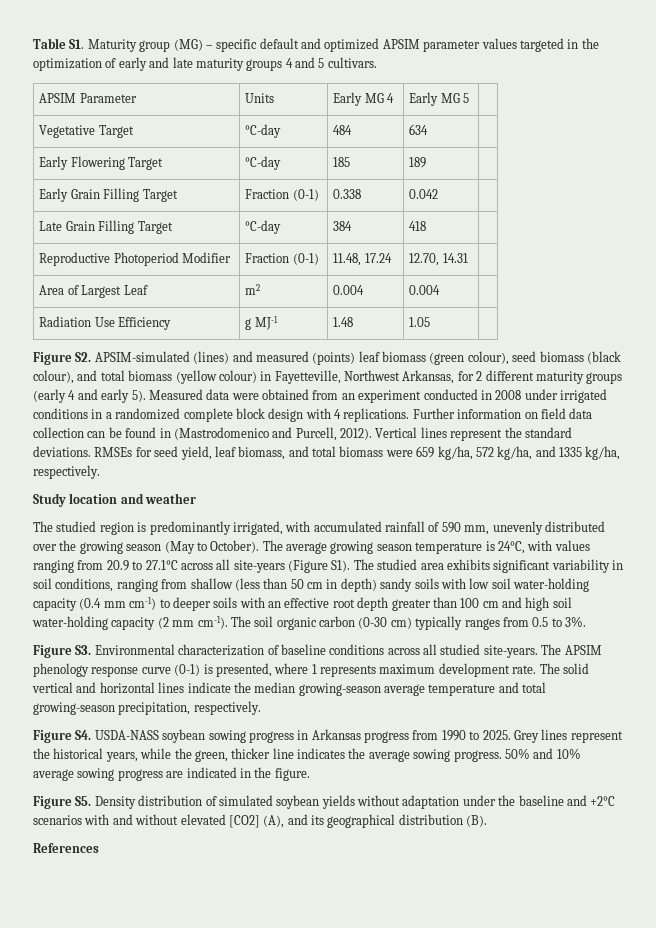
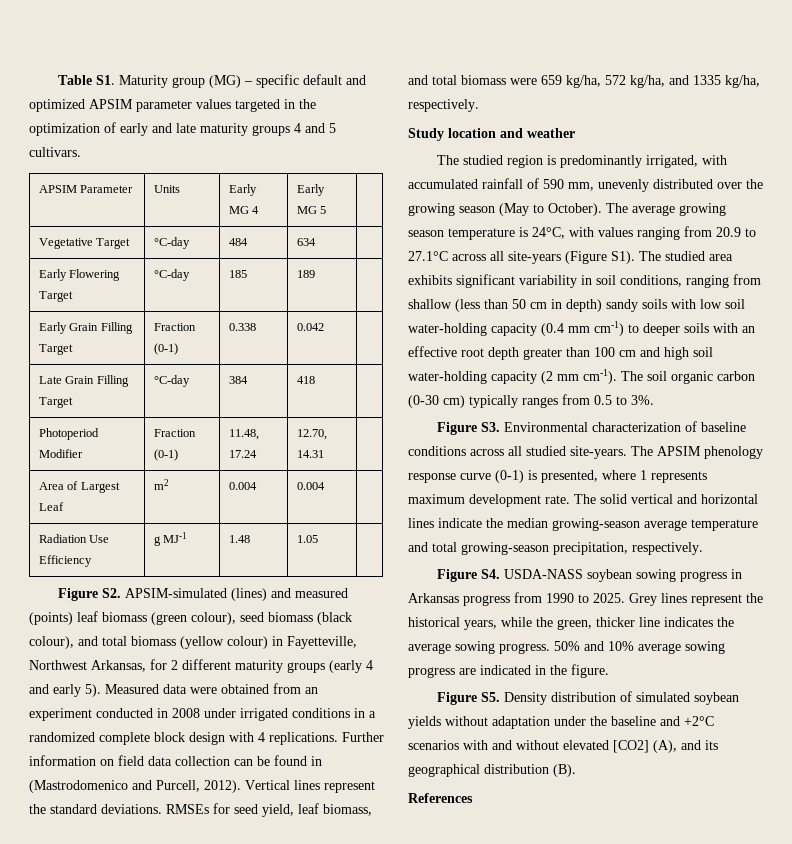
[39,252,111,266] Reproductive -> (315, 380) none

